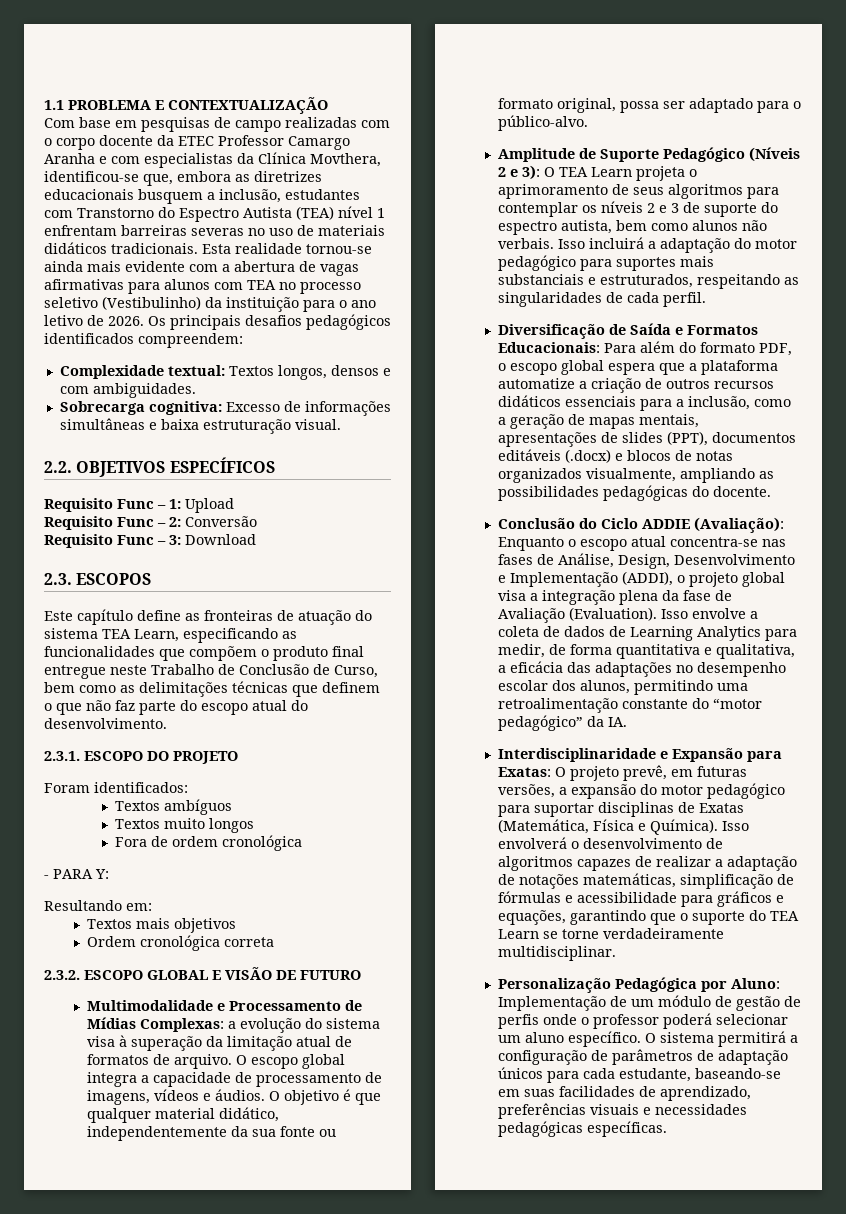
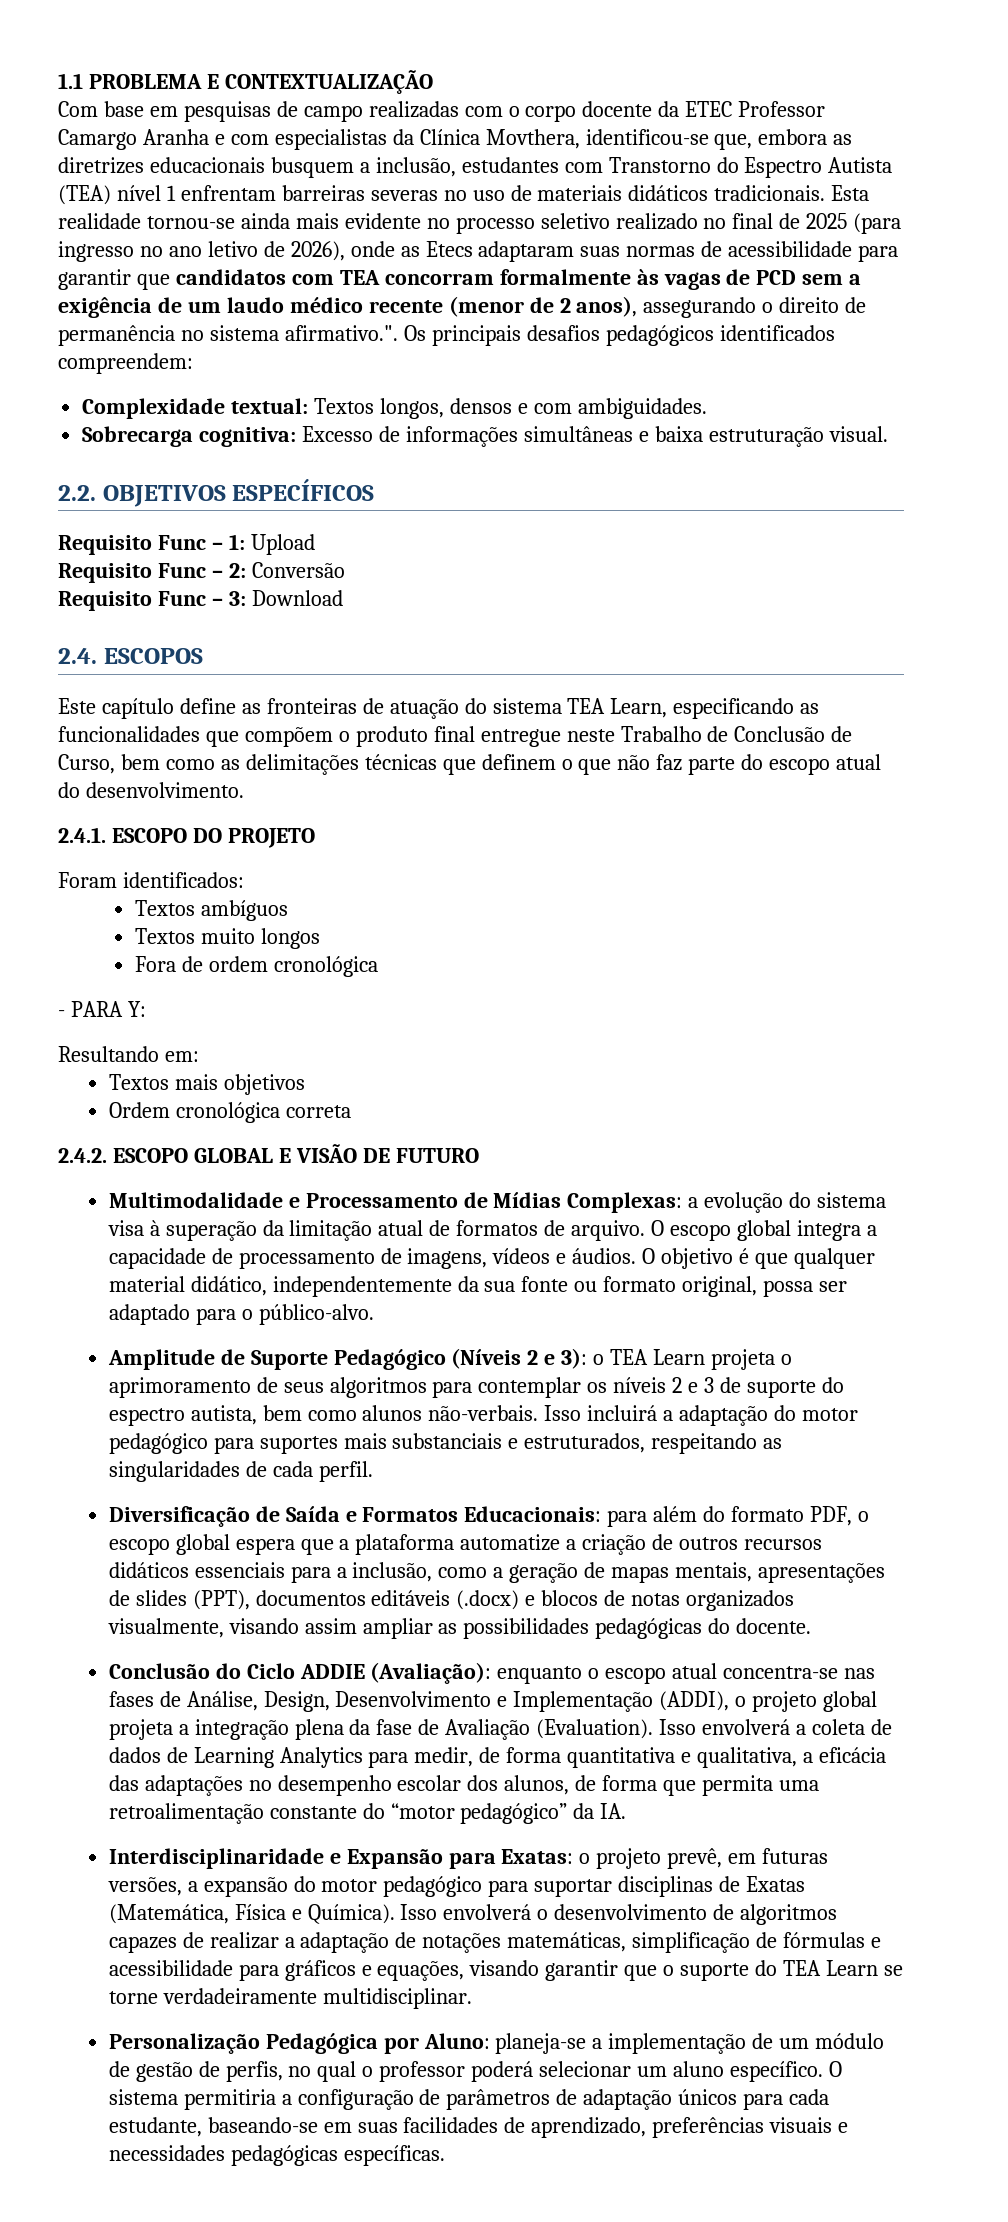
[189,261,359,276] [44,279,361,294] [44,296,376,312] [44,315,144,326] com a abertura de vagas afirmativas para alunos com TEA no processo seletivo (Vestibulinho) da instituição para o ano letivo de 2026. -> [426,213,902,234] [58,241,899,262] [58,269,862,290] [58,296,867,318] [58,325,398,346] no processo seletivo realizado no final de 2025 (para ingresso no ano letivo de 2026), onde as Etecs adaptaram suas normas de acessibilidade para garantir que candidatos com TEA concorram formalmente às vagas de PCD sem a exigência de um laudo médico recente (menor de 2 anos), assegurando o direito de permanência no sistema afirmativo.".
[44,573,72,585] 2.3. -> [58,648,97,664] 2.4.
[44,751,80,761] 2.3.1. -> [58,827,106,843] 2.4.1.
[44,970,80,980] 2.3.2. -> [58,1148,107,1163] 2.4.2.
[544,167,556,177] O -> [593,1354,605,1365] o
[742,220,768,231] [498,238,555,249] não verbais. -> [428,1405,539,1421] não-verbais.
[604,343,637,353] Para -> [607,1510,648,1527] para
[680,468,756,483] ampliando -> [228,1618,433,1639] visando assim ampliar
[498,537,565,551] Enquanto -> [497,1666,583,1684] enquanto
[498,590,527,601] visa -> [108,1719,173,1740] projeta
[692,608,747,619] envolve -> [702,1719,791,1735] envolverá
[634,680,714,695] permitindo -> [575,1775,774,1796] de forma que permita
[555,767,567,777] O -> [579,1853,591,1864] o
[570,910,647,925] garantindo -> [469,1960,619,1981] visando garantir
[498,996,607,1011] Implementação -> [495,2033,747,2054] planeja-se a implementação
[498,1014,578,1029] perfis onde -> [225,2061,357,2082] perfis, no qual
[718,1031,787,1047] permitirá -> [183,2089,276,2110] permitiria

